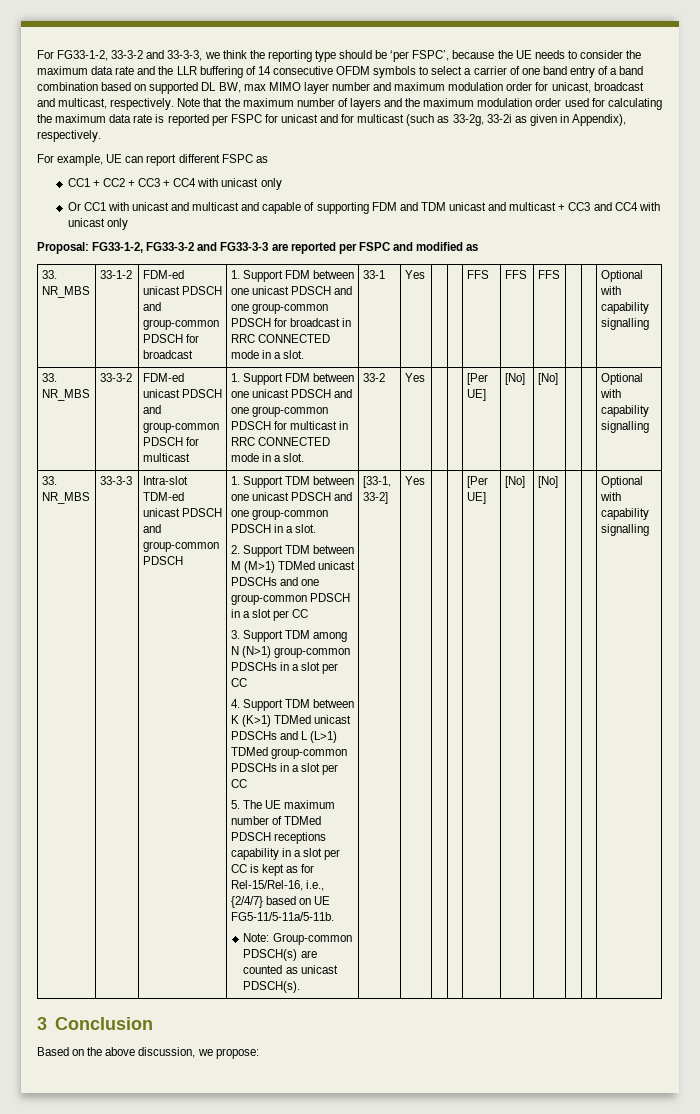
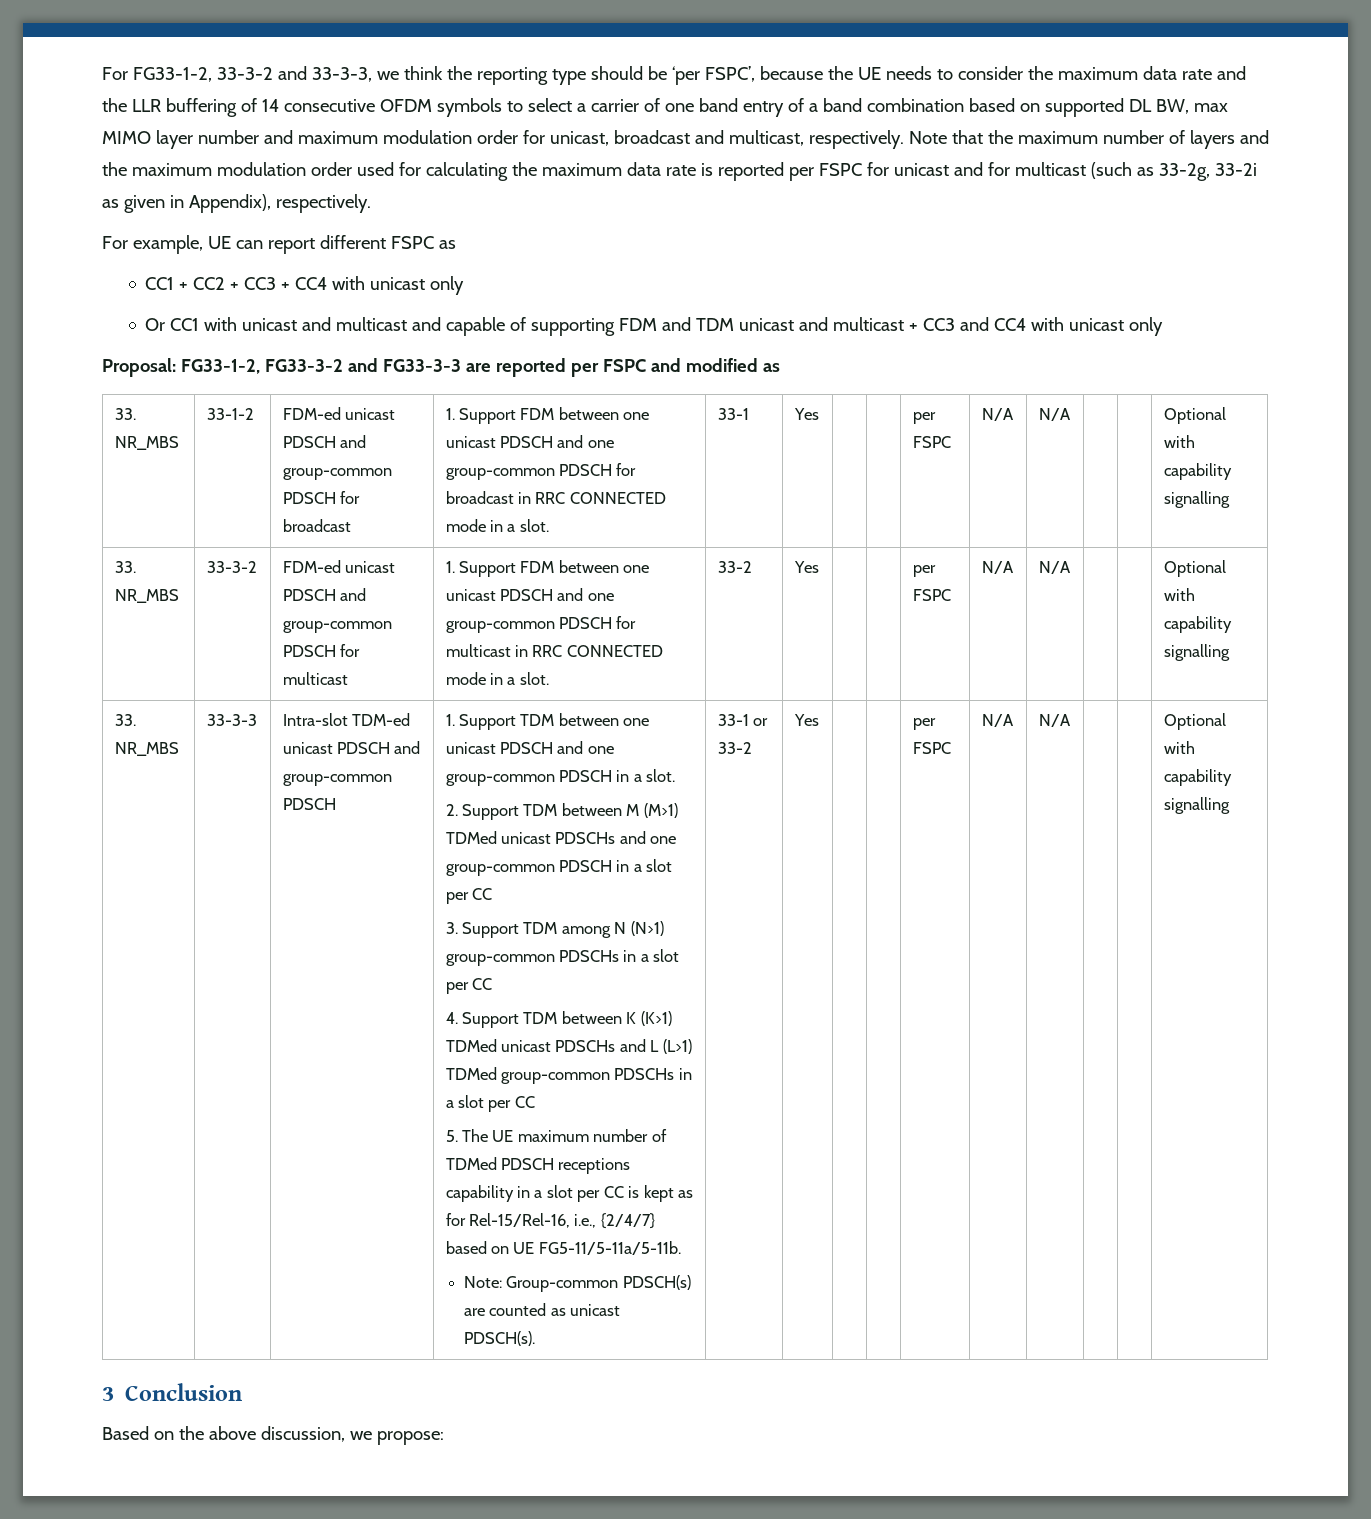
[466,270,489,279] [504,270,527,279] [537,270,560,279] FFS | FFS | FFS -> [912,412,936,424] [912,436,951,448] [981,408,1014,421] [1038,408,1071,421] per FSPC | N/A | N/A
[466,373,488,385] [466,389,486,401] [504,373,525,385] [537,373,558,385] [Per UE] | [No] | [No] -> [912,565,936,577] [912,589,951,601] [981,561,1014,574] [1038,561,1071,574] per FSPC | N/A | N/A
[362,476,391,488] [362,492,388,504] [404,476,425,485] [466,476,488,488] [466,492,486,504] [504,476,525,488] [537,476,558,488] [33-1, 33-2] | Yes | | | [Per UE] | [No] | [No] -> [717,714,768,726] [717,742,752,754] [793,714,819,726] [912,718,936,730] [912,742,951,754] [981,714,1014,727] [1038,714,1071,727] 33-1 or 33-2 | Yes | | | per FSPC | N/A | N/A

